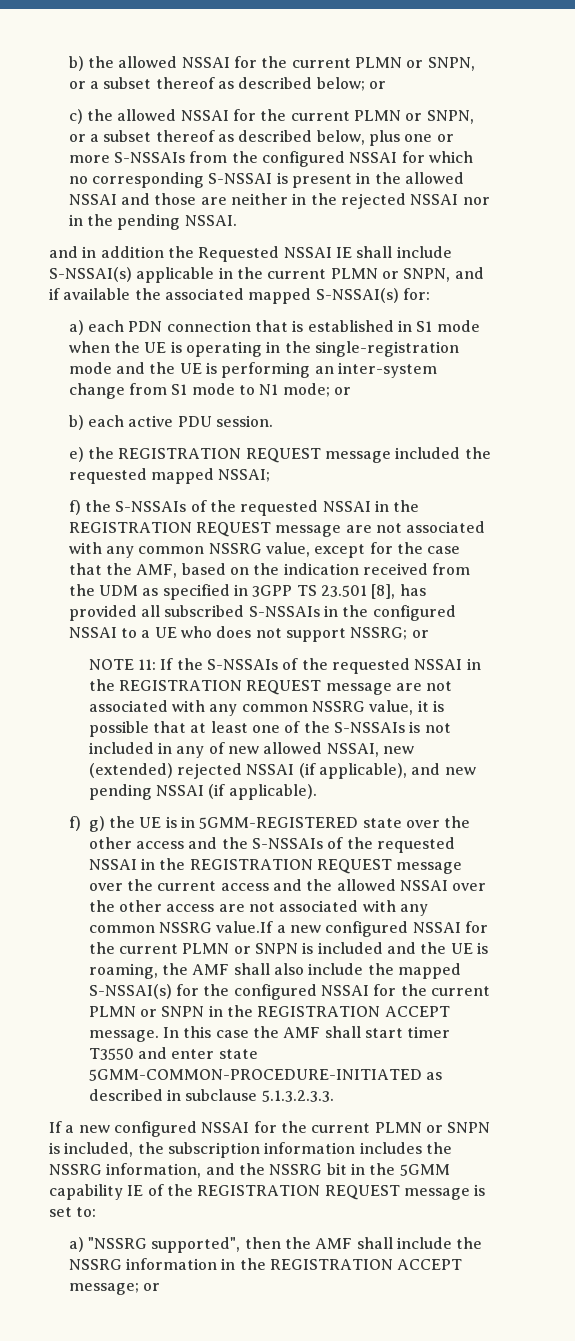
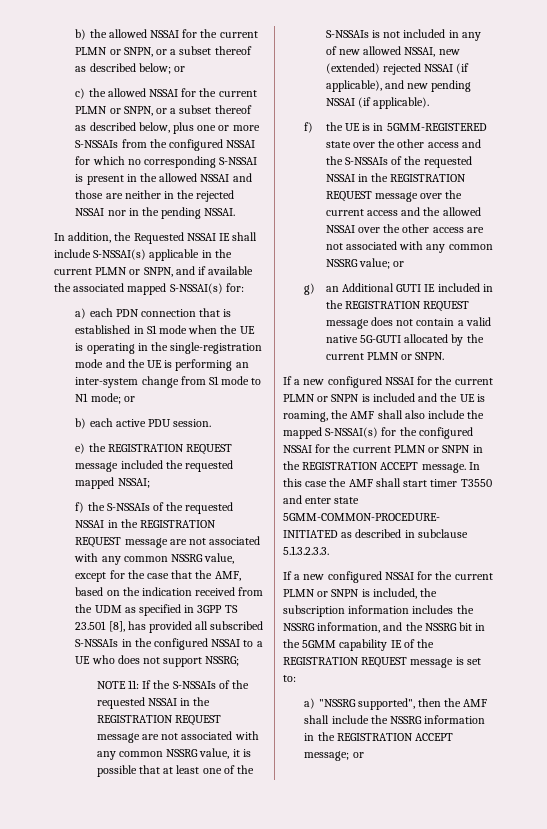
[49,246,164,258] and in addition -> [54,232,112,243] In addition,
[411,630,429,638] or -> (240, 661) none
[88,816,105,832] g) -> (314, 127) none
[216,921,274,933] value.If -> [358,258,405,269] [304,283,493,295] [325,300,470,312] [325,317,491,329] [325,334,484,346] [325,352,445,360] [283,376,292,385] value; or // g) an Additional GUTI IE included in the REGISTRATION REQUEST message does not contain a valid native 5G-GUTI allocated by the current PLMN or SNPN. // If

